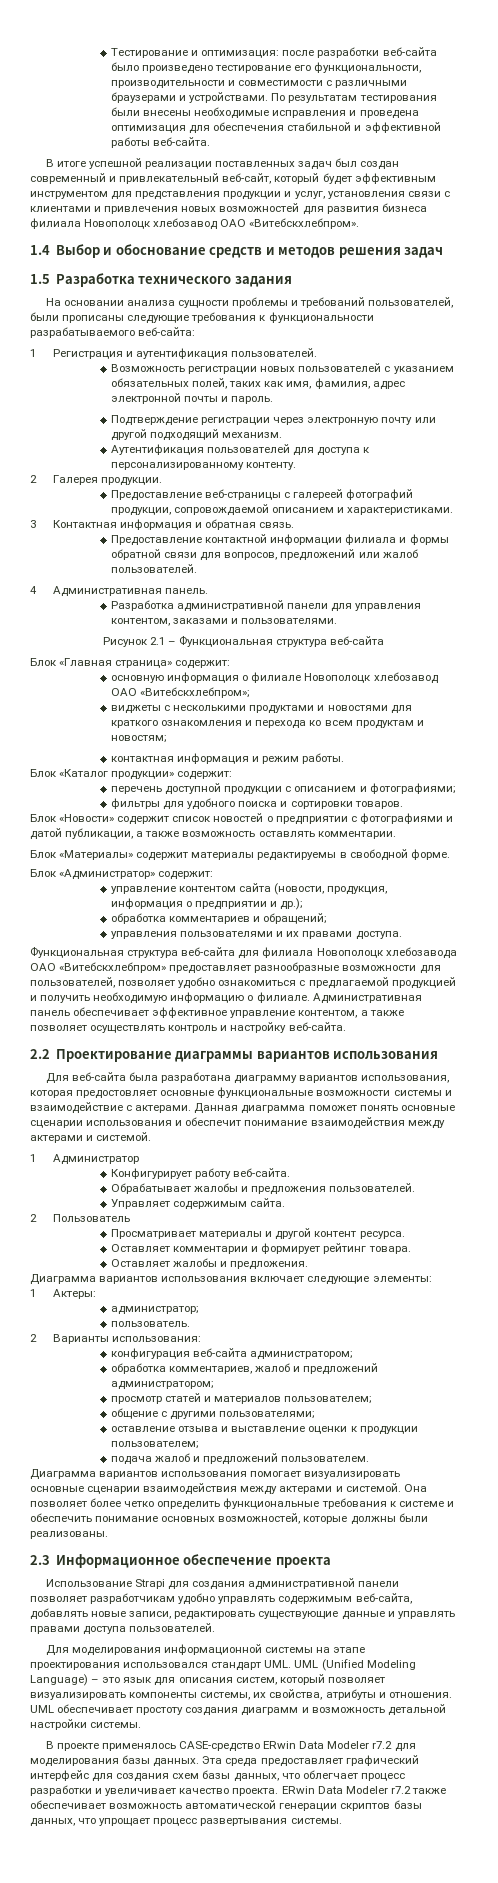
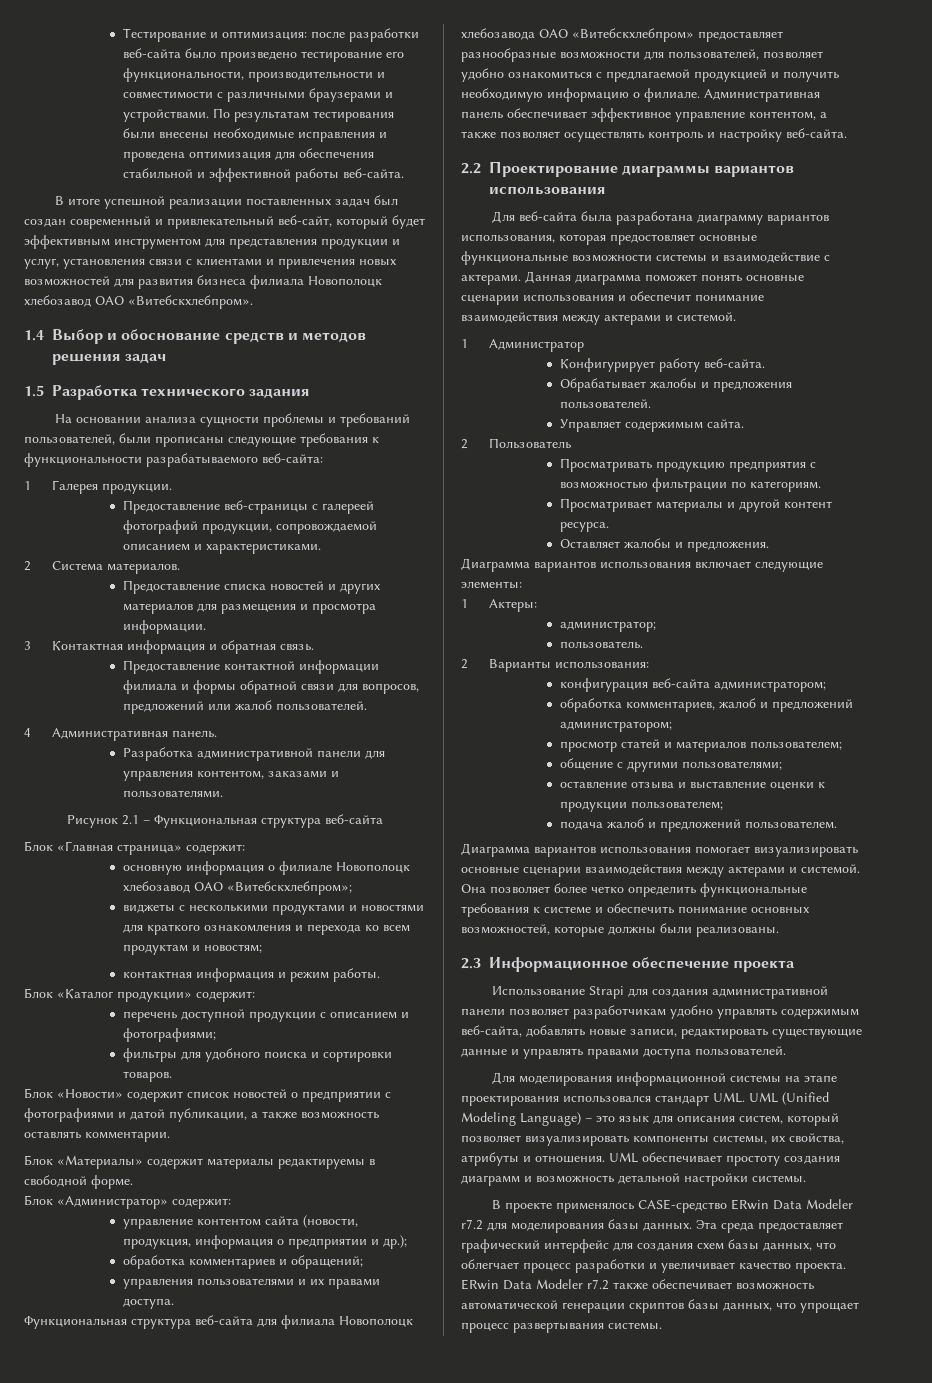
[52,348,318,359] [110,363,454,374] [110,378,405,390] [110,393,274,404] [110,415,436,426] [110,429,283,441] [110,444,371,456] [110,462,297,470] [30,475,37,483] Регистрация и аутентификация пользователей. // Возможность регистрации новых пользователей с указанием обязательных полей, таких как имя, фамилия, адрес электронной почты и пароль. // Подтверждение регистрации через электронную почту или другой подходящий механизм. // Аутентификация пользователей для доступа к персонализированному контенту. // 2 -> (31, 485) none
(454, 511) none -> [24,561,180,574] [122,580,381,594] [122,603,376,614] [122,620,206,634] // 2 Система материалов. // Предоставление списка новостей и других материалов для размещения и просмотра информации.
(130, 1218) none -> [559,458,816,472] [559,478,821,492] // Просматривать продукцию предприятия с возможностью фильтрации по категориям.
[110,1243,411,1254] // Оставляет комментарии и формирует рейтинг товара. -> (609, 527) none

